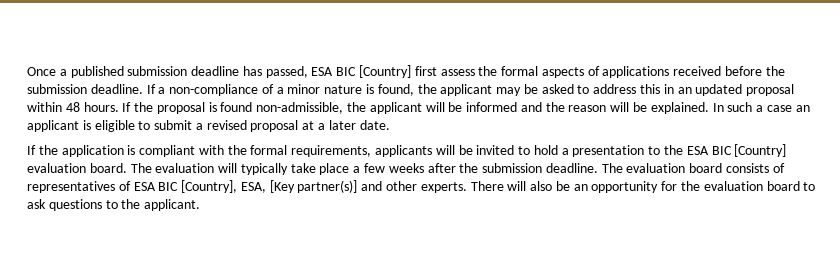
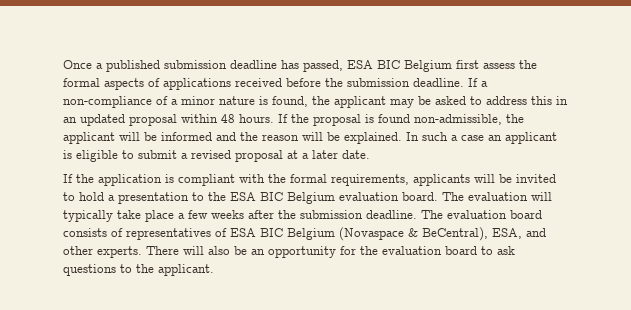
[359,65,412,78] [Country] -> [404,60,452,72] Belgium
[734,144,787,157] [Country] -> [287,192,335,204] Belgium
[181,180,358,193] [Country], ESA, [Key partner(s)] -> [287,227,522,241] Belgium (Novaspace & BeCentral), ESA,

